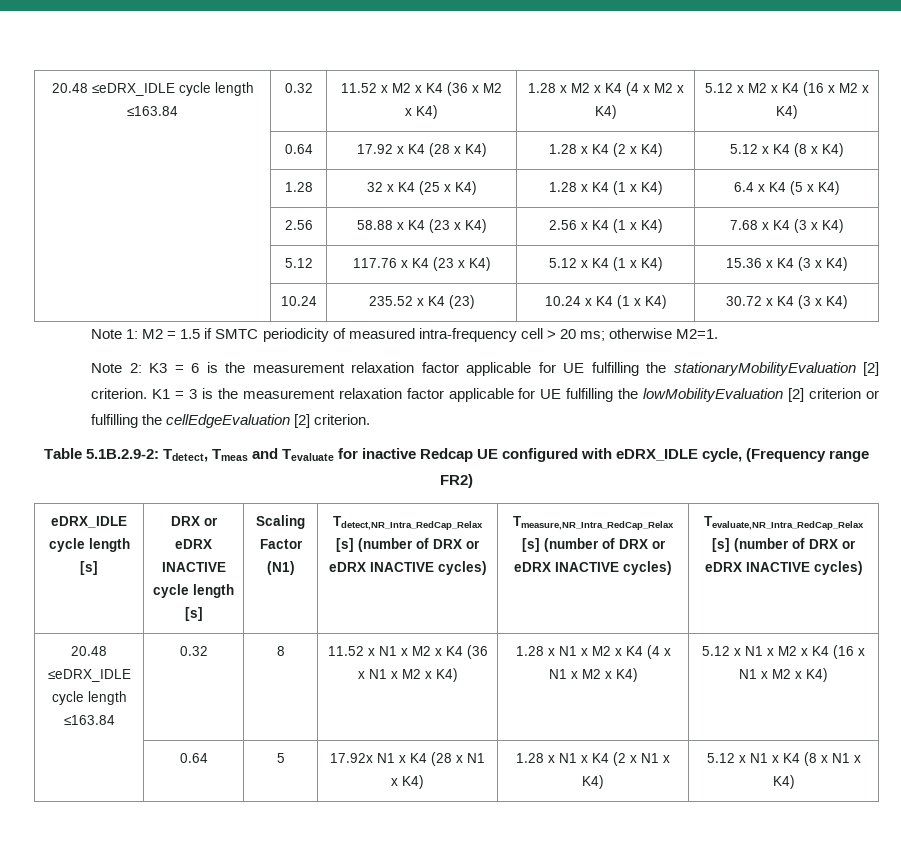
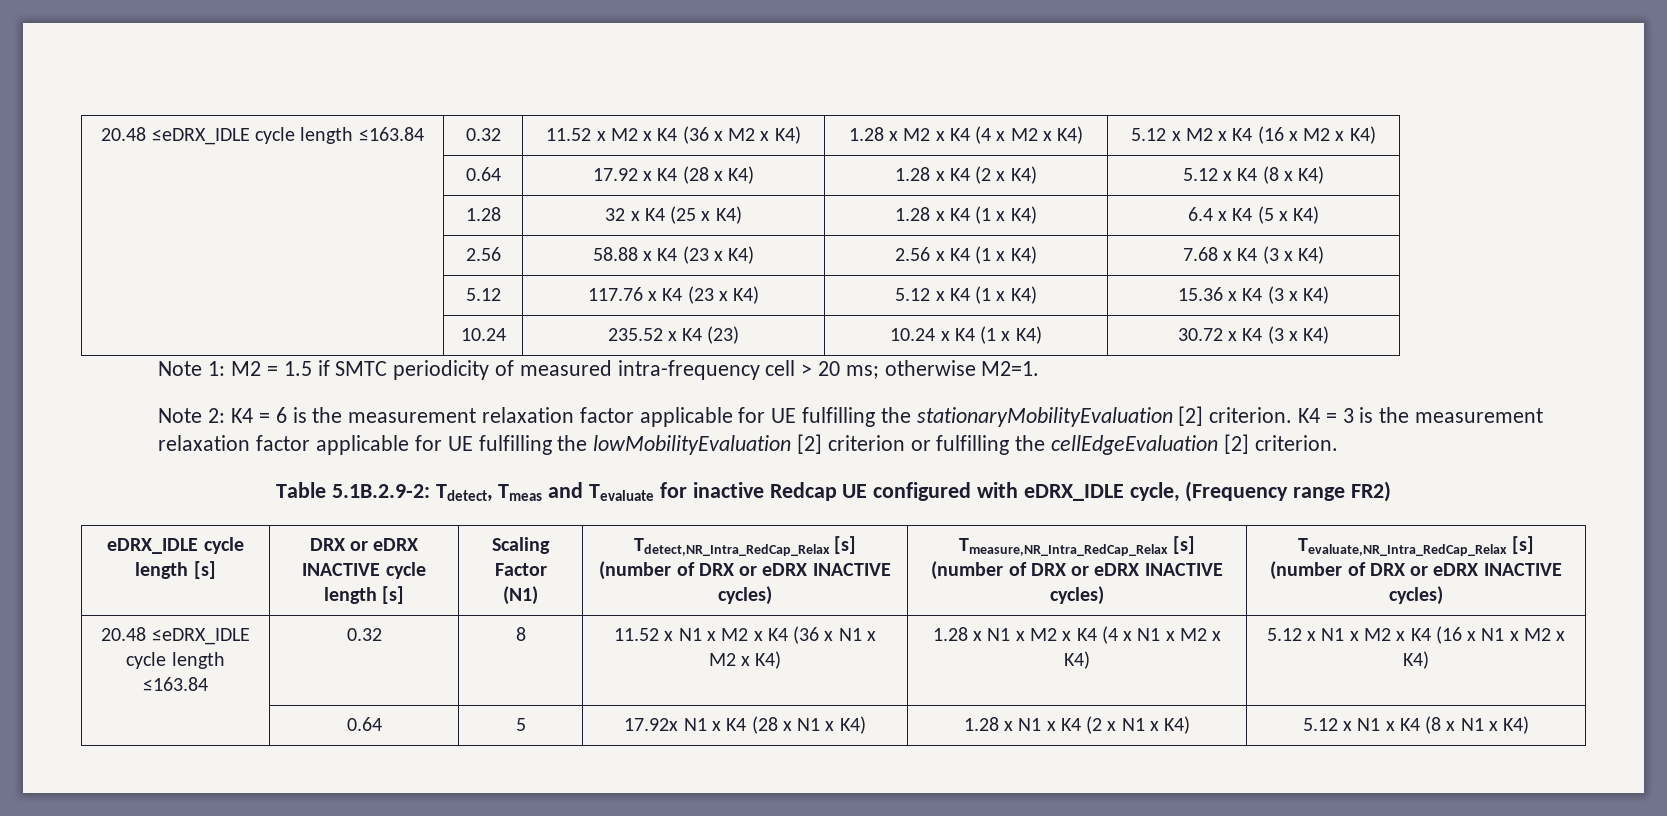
[149,363,168,373] K3 -> [231,408,254,423] K4
[152,389,171,399] K1 -> [1297,408,1320,423] K4

